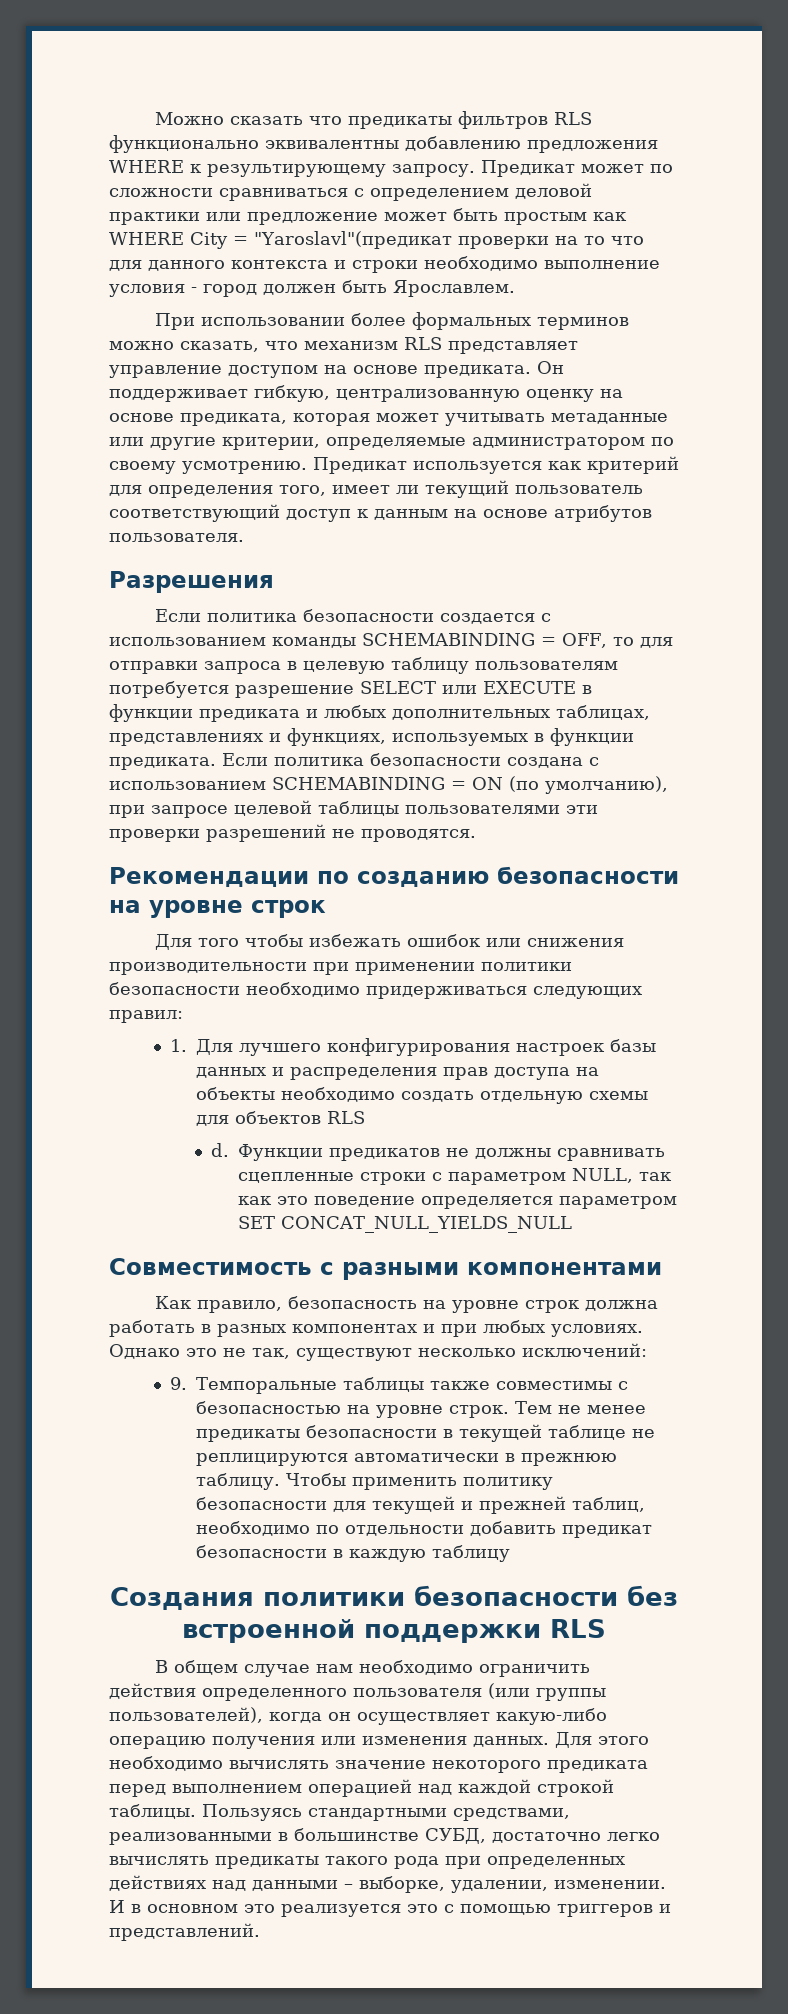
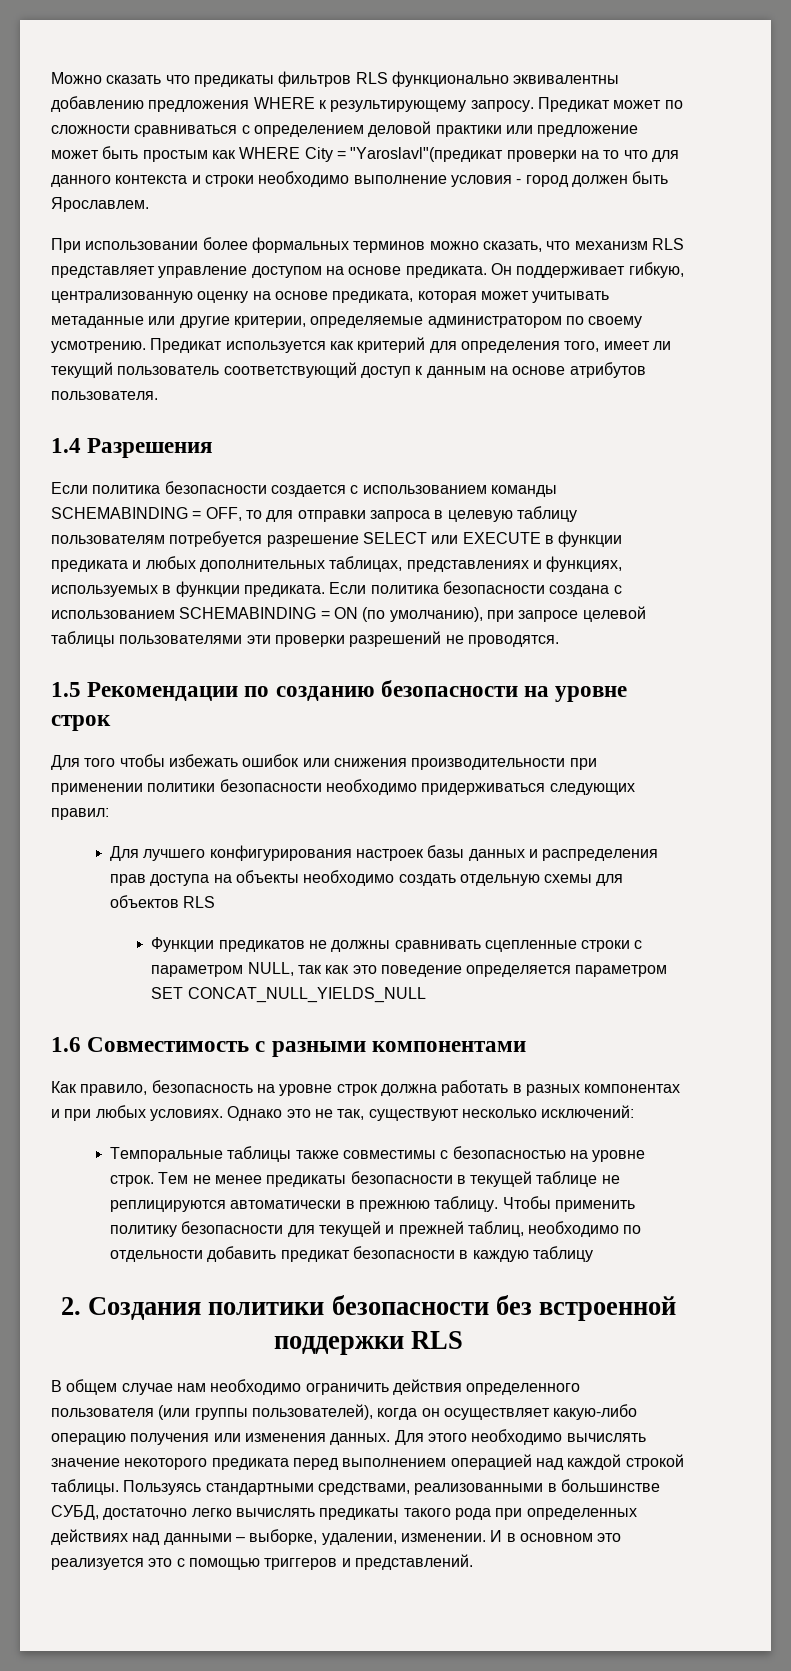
(244, 537) none -> [51,438,81,453] 1.4
(476, 835) none -> [51,682,81,697] 1.5
[169,1039,187,1052] 1. -> (109, 814) none
[210,1143,229,1157] d. -> (216, 902) none
(572, 1224) none -> [51,1037,81,1052] 1.6
[169,1377,187,1390] 9. -> (635, 1111) none
(510, 1553) none -> [61,1297,82,1315] 2.

